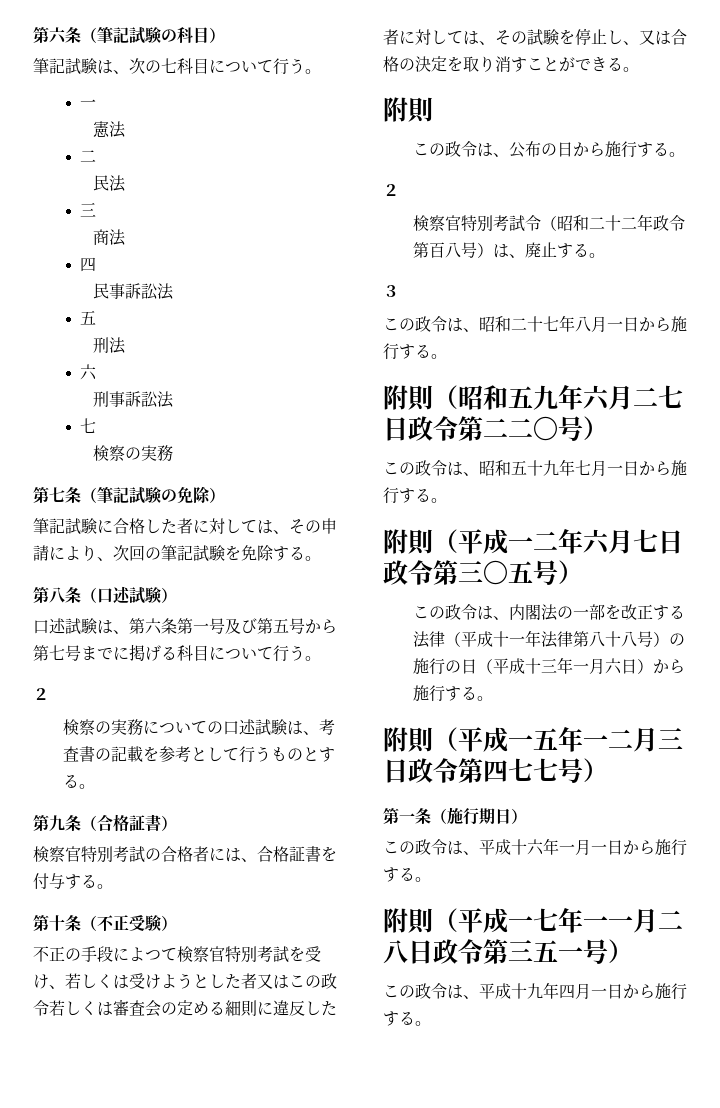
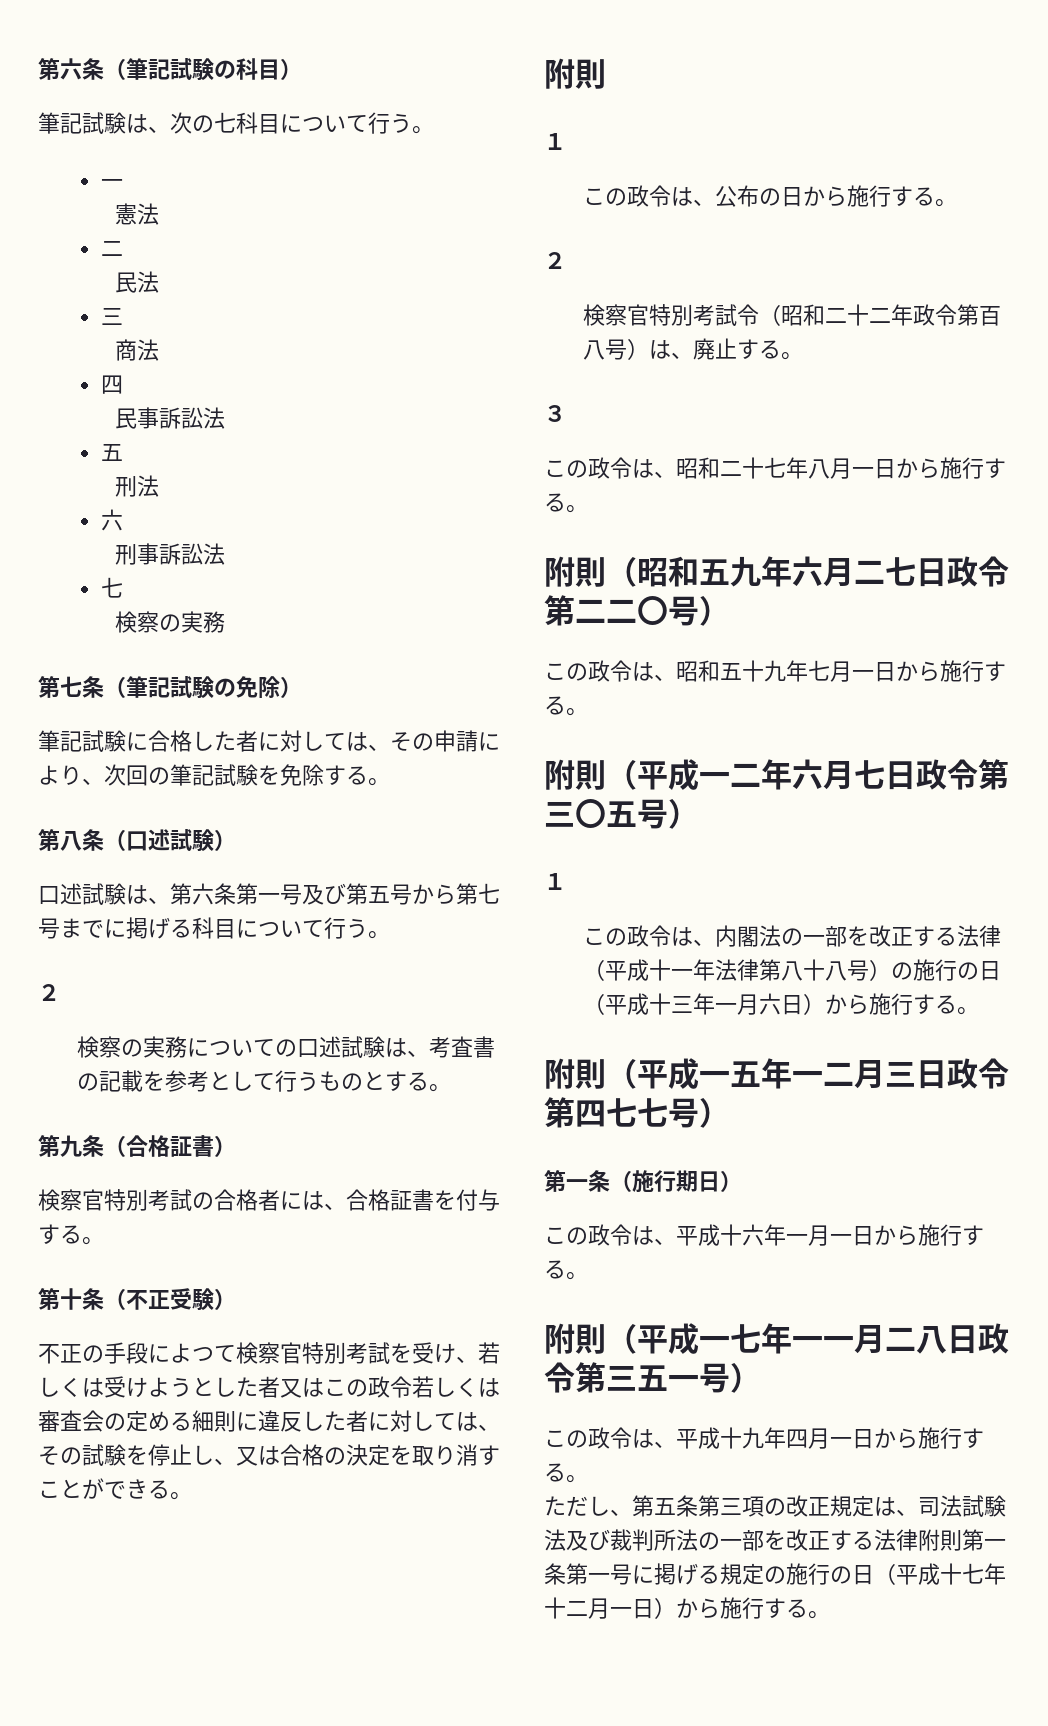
(433, 110) none -> [544,133,566,150] // １
(583, 572) none -> [544,873,566,890] // １
(431, 1023) none -> [544,1495,1006,1518] [544,1529,1006,1551] [544,1563,1006,1585] [544,1597,830,1619] // ただし、第五条第三項の改正規定は、司法試験法及び裁判所法の一部を改正する法律附則第一条第一号に掲げる規定の施行の日（平成十七年十二月一日）から施行する。

